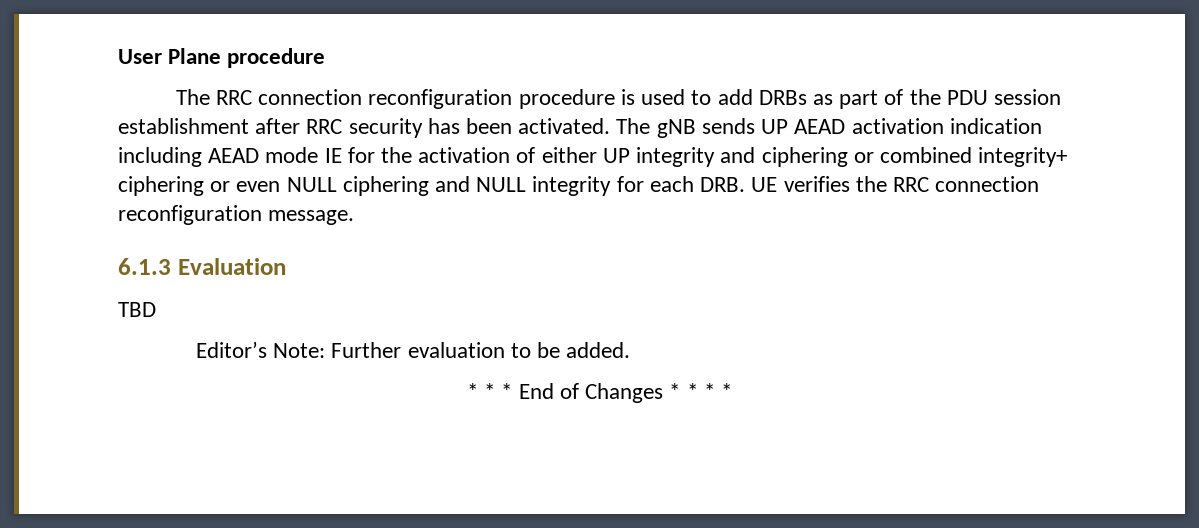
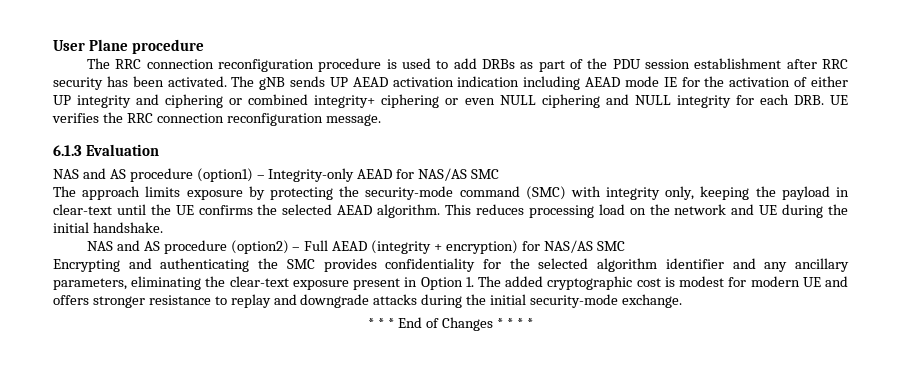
[118,302,156,317] [196,341,631,358] TBD // Editor’s Note: Further evaluation to be added. -> [53,168,500,182] [53,186,849,200] [53,204,849,218] [53,222,163,233] [86,240,625,254] [53,258,849,272] [53,276,848,290] [53,294,682,308] NAS and AS procedure (option1) – Integrity-only AEAD for NAS/AS SMC // The approach limits exposure by protecting the security-mode command (SMC) with integrity only, keeping the payload in clear-text until the UE confirms the selected AEAD algorithm. This reduces processing load on the network and UE during the initial handshake. // NAS and AS procedure (option2) – Full AEAD (integrity + encryption) for NAS/AS SMC // Encrypting and authenticating the SMC provides confidentiality for the selected algorithm identifier and any ancillary parameters, eliminating the clear-text exposure present in Option 1. The added cryptographic cost is modest for modern UE and offers stronger resistance to replay and downgrade attacks during the initial security-mode exchange.

